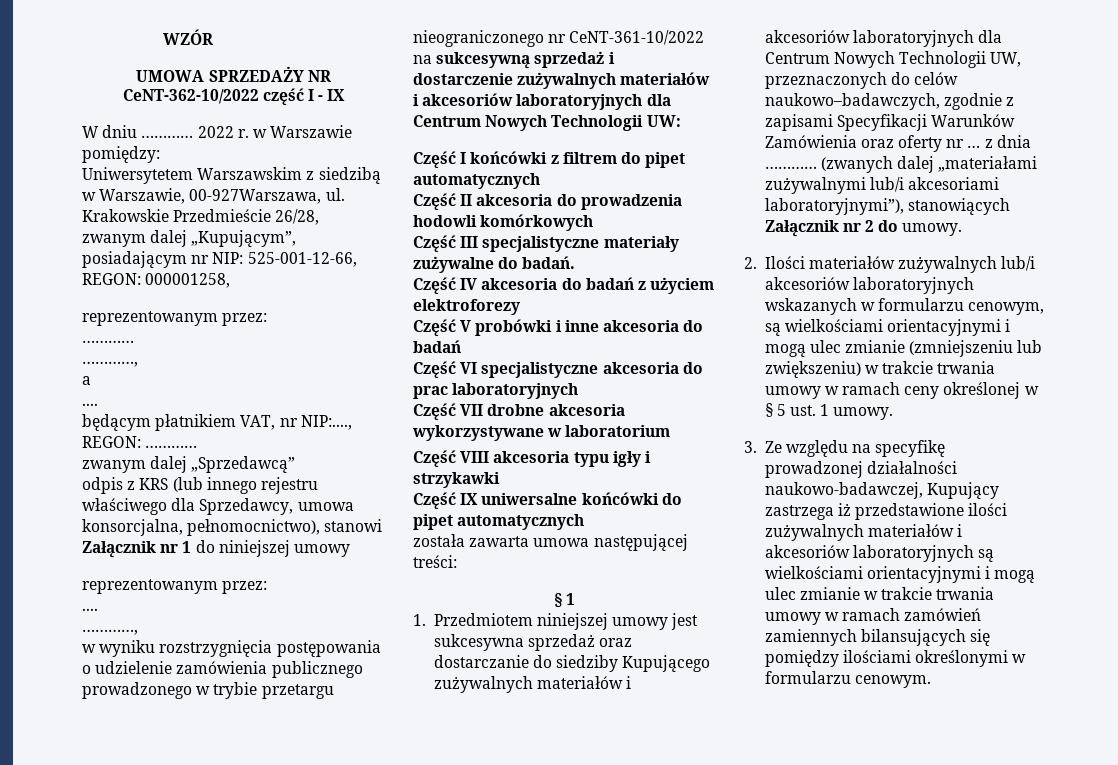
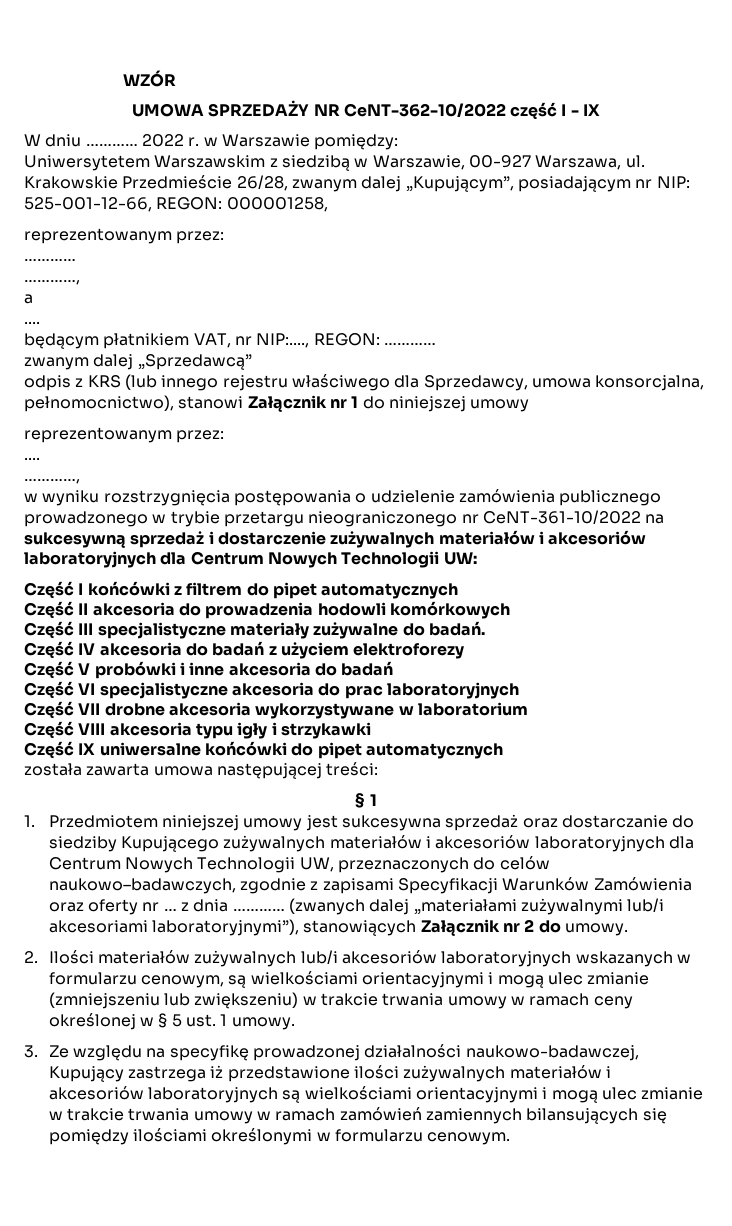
[189,189,322,204] 00-927Warszawa, -> [468,155,622,170] 00-927 Warszawa,

